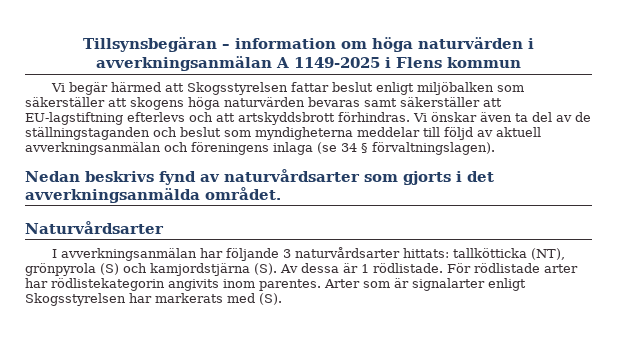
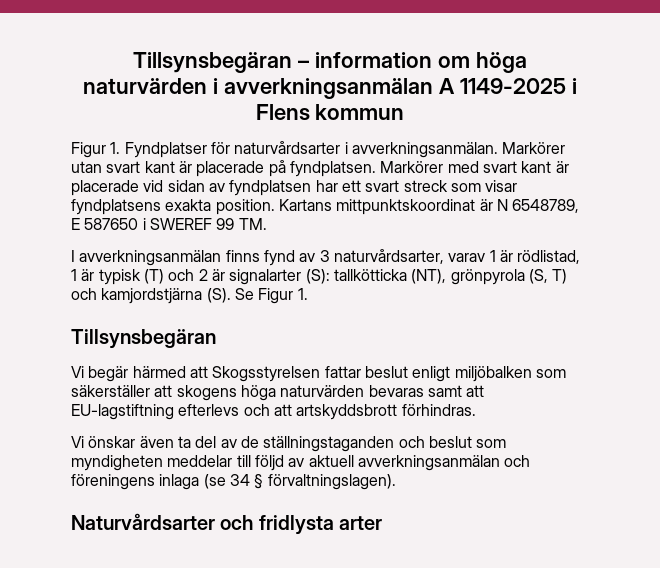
(521, 62) none -> [71,141,566,158] [71,160,569,177] [71,180,518,196] [71,199,580,215] [71,218,267,230] [71,249,581,266] [71,269,568,285] [71,288,308,304] [71,329,216,349] // Figur 1. Fyndplatser för naturvårdsarter i avverkningsanmälan. Markörer utan svart kant är placerade på fyndplatsen. Markörer med svart kant är placerade vid sidan av fyndplatsen har ett svart streck som visar fyndplatsens exakta position. Kartans mittpunktskoordinat är N 6548789, E 587650 i SWEREF 99 TM. // I avverkningsanmälan finns fynd av 3 naturvårdsarter, varav 1 är rödlistad, 1 är typisk (T) och 2 är signalarter (S): tallkötticka (NT), grönpyrola (S, T) och kamjordstjärna (S). Se Figur 1. // Tillsynsbegäran
[400,97,480,107] säkerställer -> (462, 391) none
(410, 117) none -> (476, 410) //
[255,127,353,140] myndigheterna -> [71,455,163,471] myndigheten
[25,169,494,185] [25,187,281,203] [25,221,164,234] [52,247,566,261] [25,263,578,276] [25,278,526,291] [25,293,282,306] Nedan beskrivs fynd av naturvårdsarter som gjorts i det avverkningsanmälda området. // Naturvårdsarter // I avverkningsanmälan har följande 3 naturvårdsarter hittats: tallkötticka (NT), grönpyrola (S) och kamjordstjärna (S). Av dessa är 1 rödlistade. För rödlistade arter har rödlistekategorin angivits inom parentes. Arter som är signalarter enligt Skogsstyrelsen har markerats med (S). -> [71,513,383,535] Naturvårdsarter och fridlysta arter

